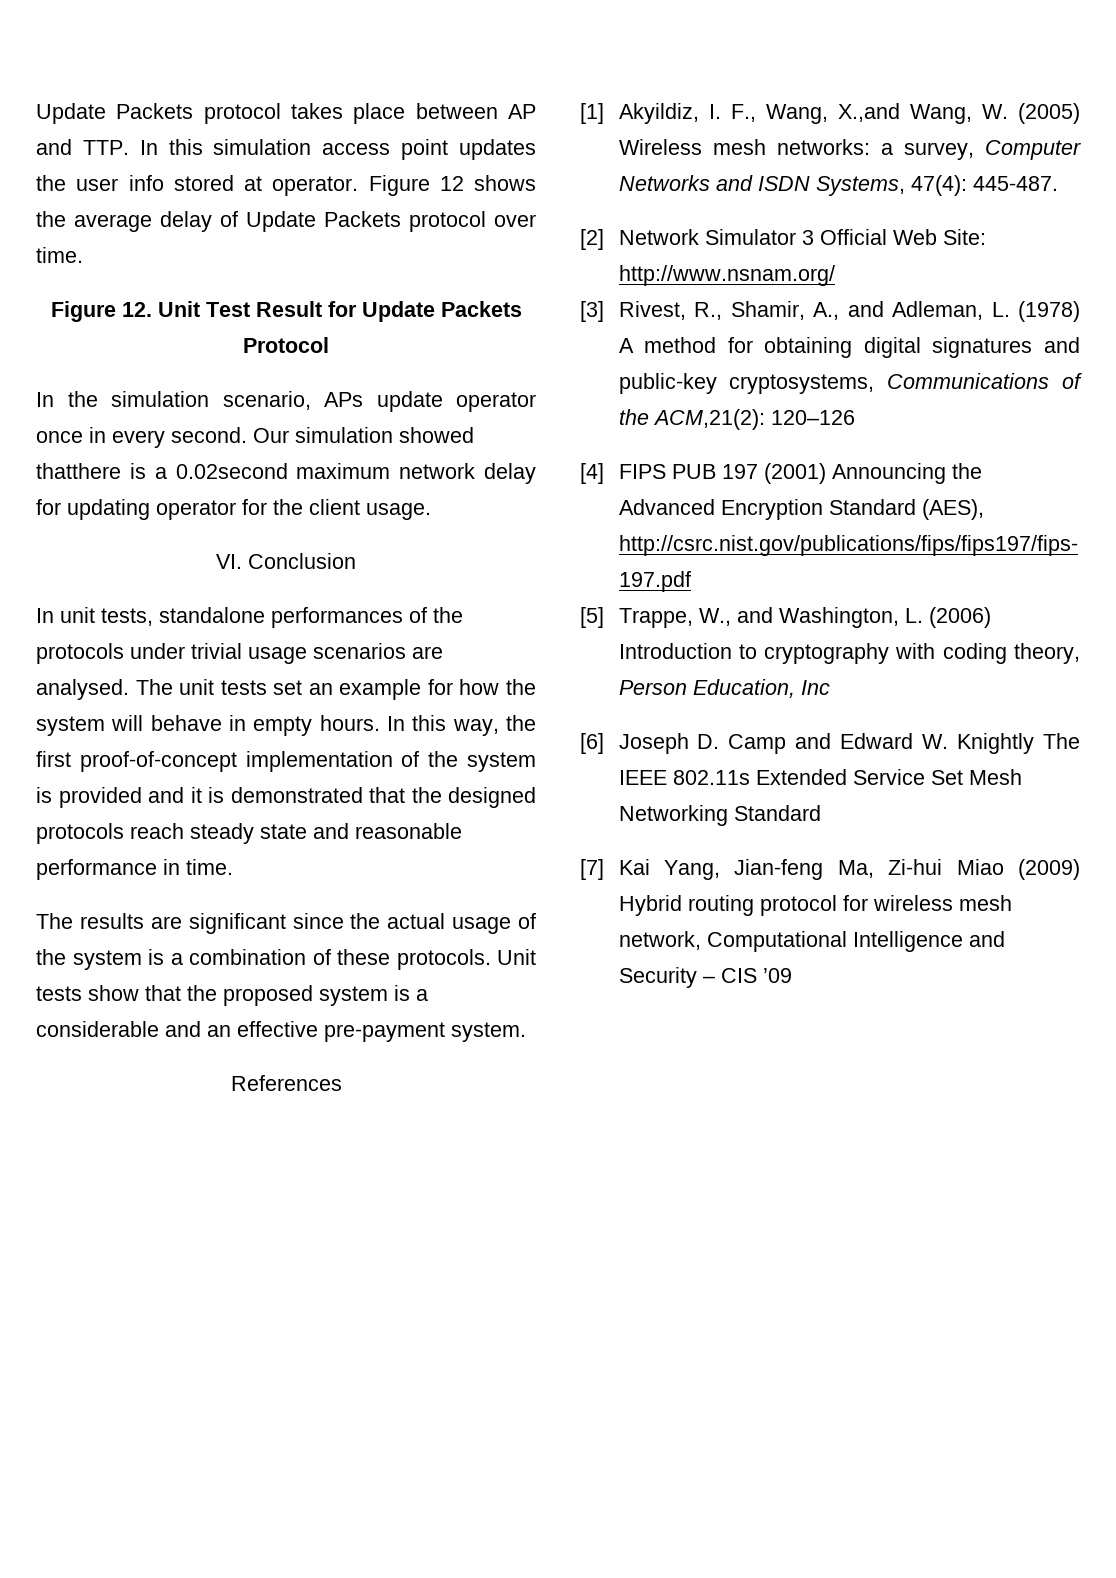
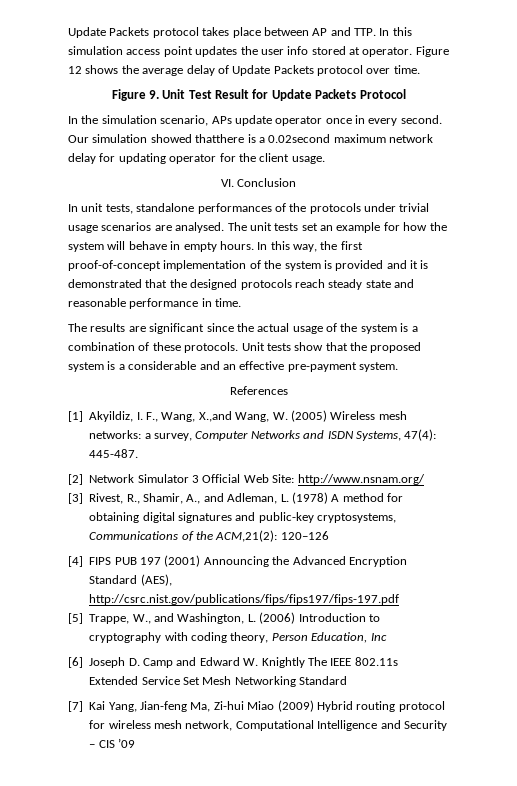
[121,302,152,317] 12. -> [148,90,159,99] 9.

